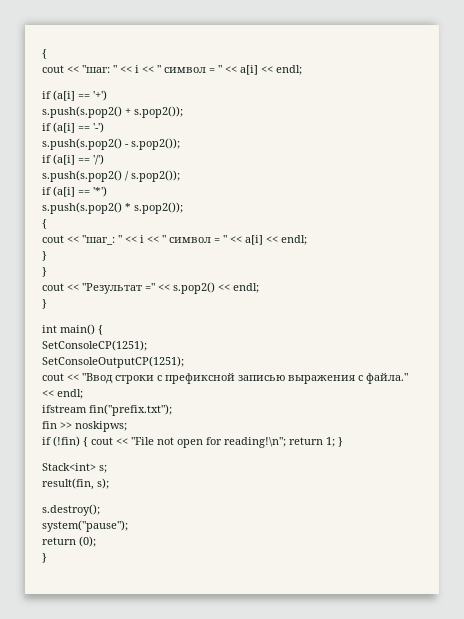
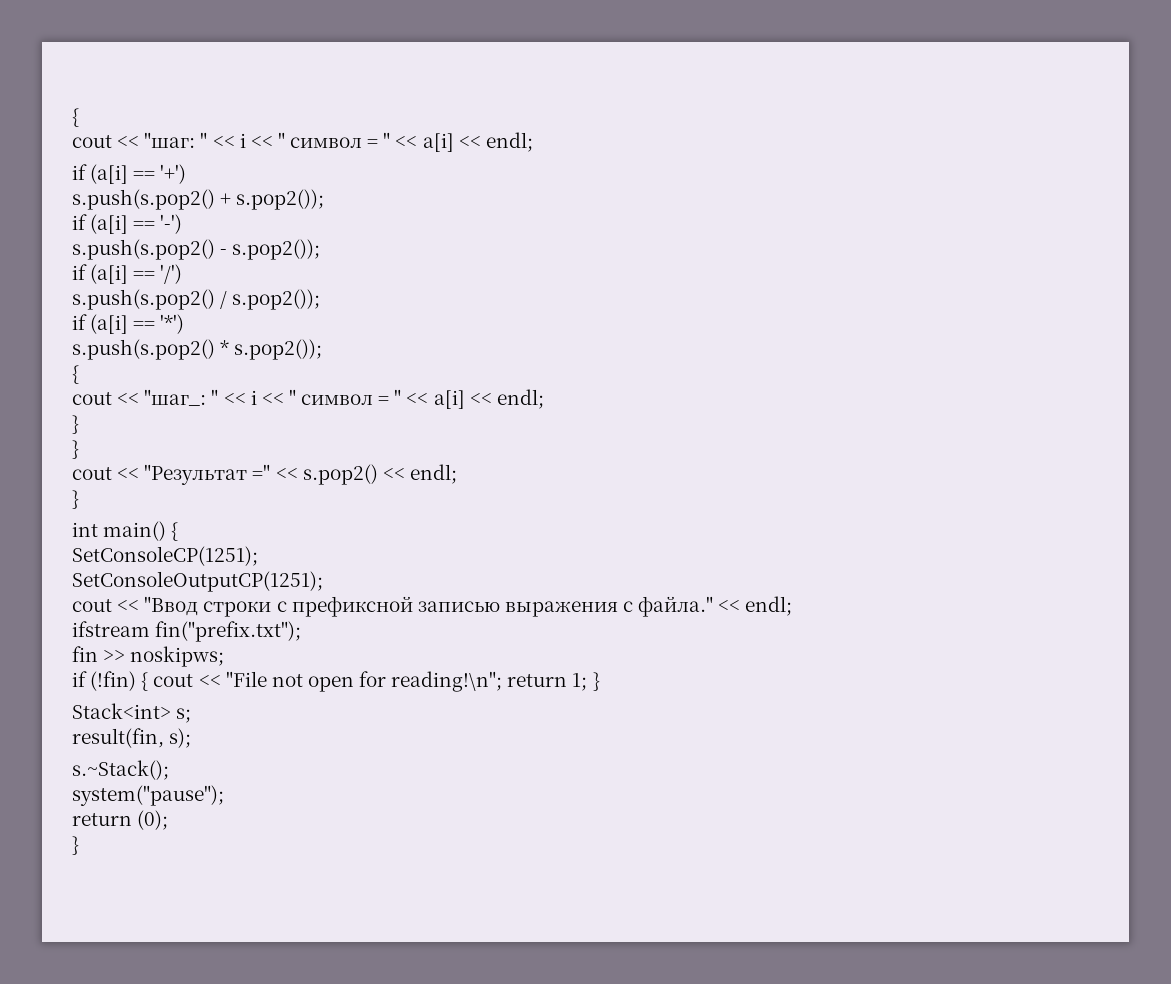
[42,504,100,516] s.destroy(); -> [72,760,169,780] s.~Stack();

